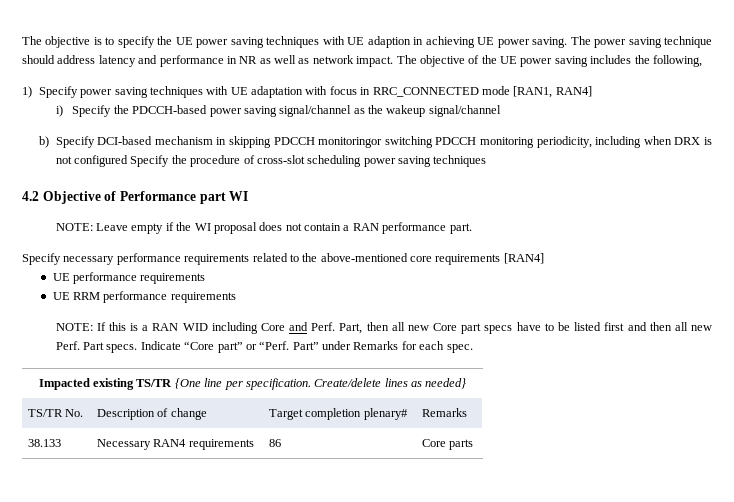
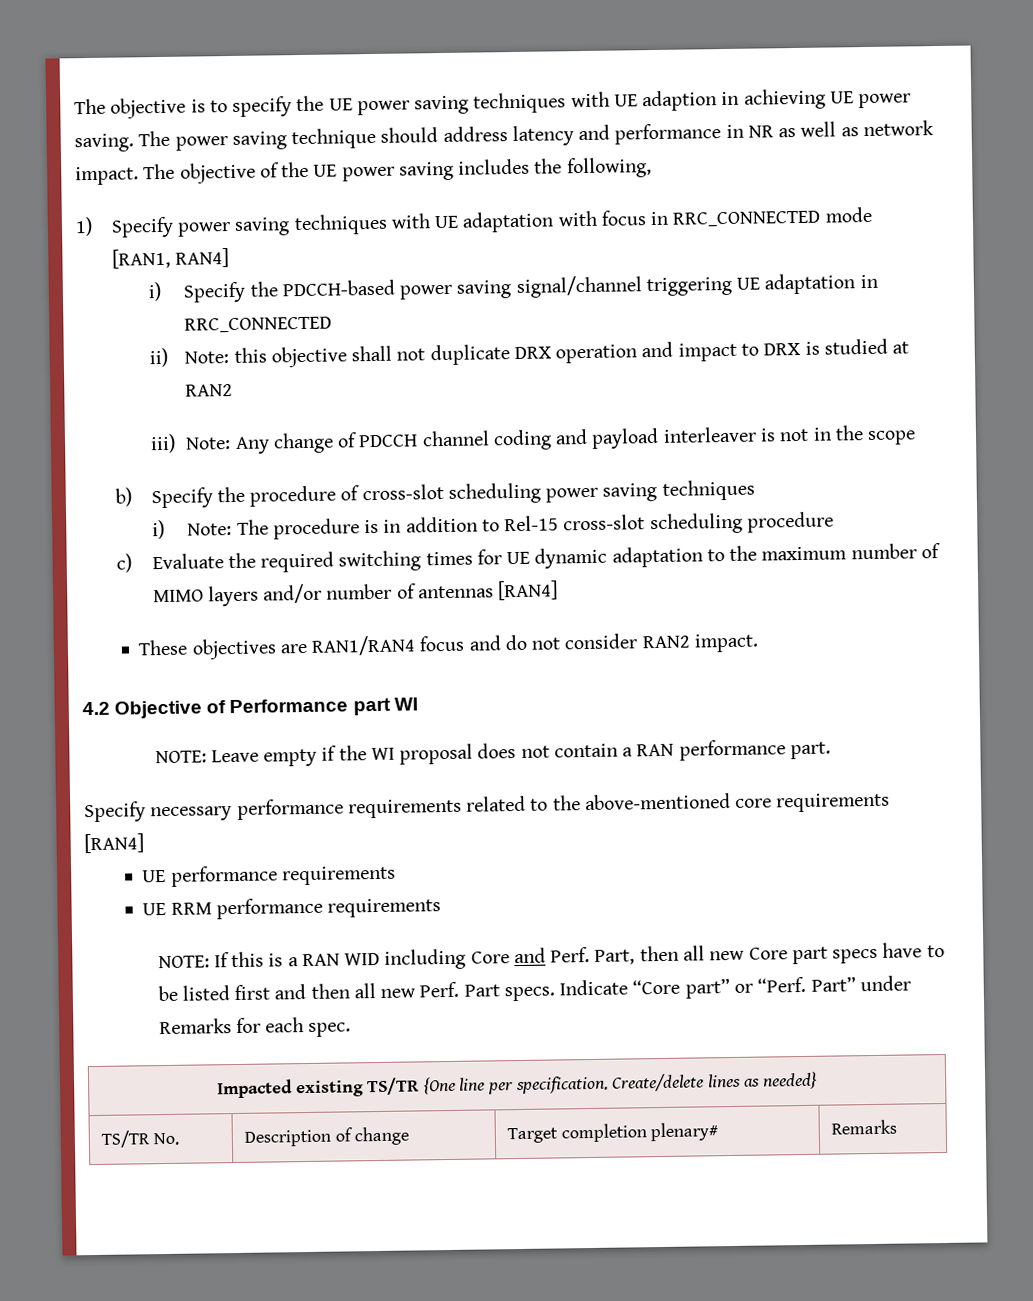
[353,105,501,117] [38,136,712,148] [55,155,129,167] as the wakeup signal/channel // b) Specify DCI-based mechanism in skipping PDCCH monitoringor switching PDCCH monitoring periodicity, including when DRX is not configured -> [645,273,878,297] [184,316,333,333] [148,338,910,368] [185,383,234,397] [149,425,917,454] [114,487,132,507] triggering UE adaptation in RRC_CONNECTED // ii) Note: this objective shall not duplicate DRX operation and impact to DRX is studied at RAN2 // iii) Note: Any change of PDCCH channel coding and payload interleaver is not in the scope // b)
(487, 161) none -> [151,511,835,540] [115,542,942,573] [152,580,559,607] [138,633,759,660] // i) Note: The procedure is in addition to Rel-15 cross-slot scheduling procedure // c) Evaluate the required switching times for UE dynamic adaptation to the maximum number of MIMO layers and/or number of antennas [RAN4] // These objectives are RAN1/RAN4 focus and do not consider RAN2 impact.
[28,439,62,447] [97,439,254,450] [269,439,282,447] [422,439,474,450] // 38.133 | Necessary RAN4 requirements | 86 | Core parts -> (897, 1127) none

